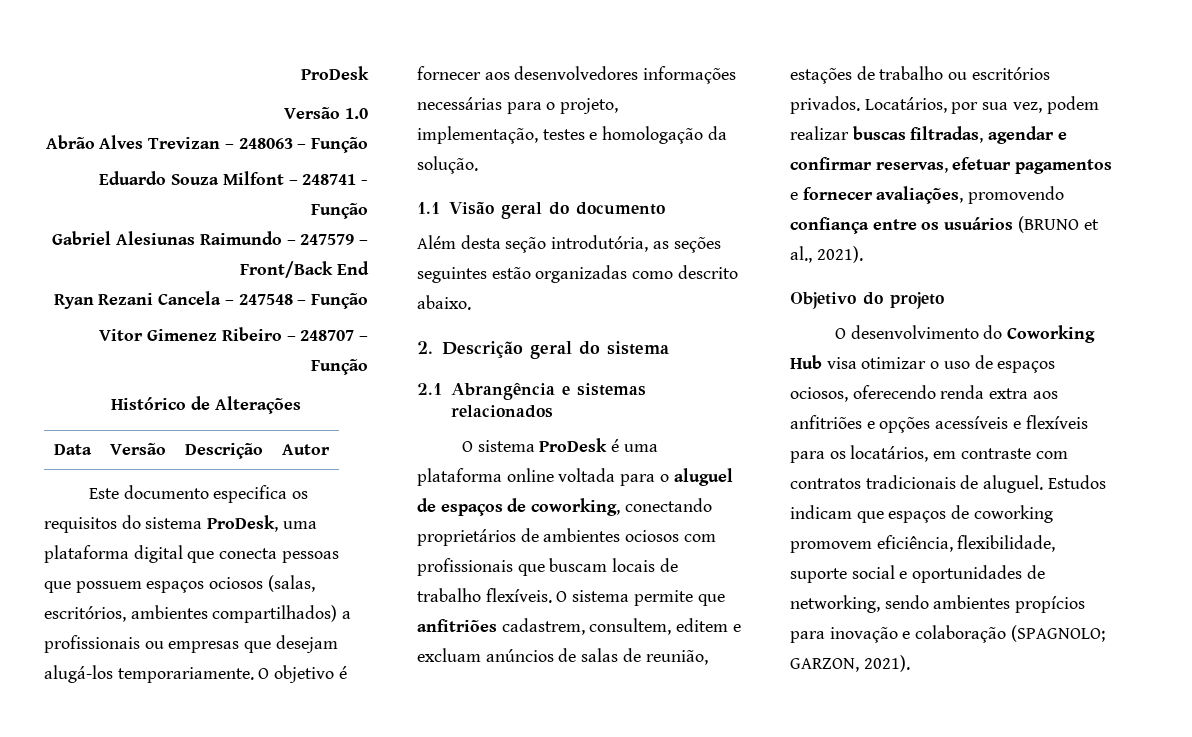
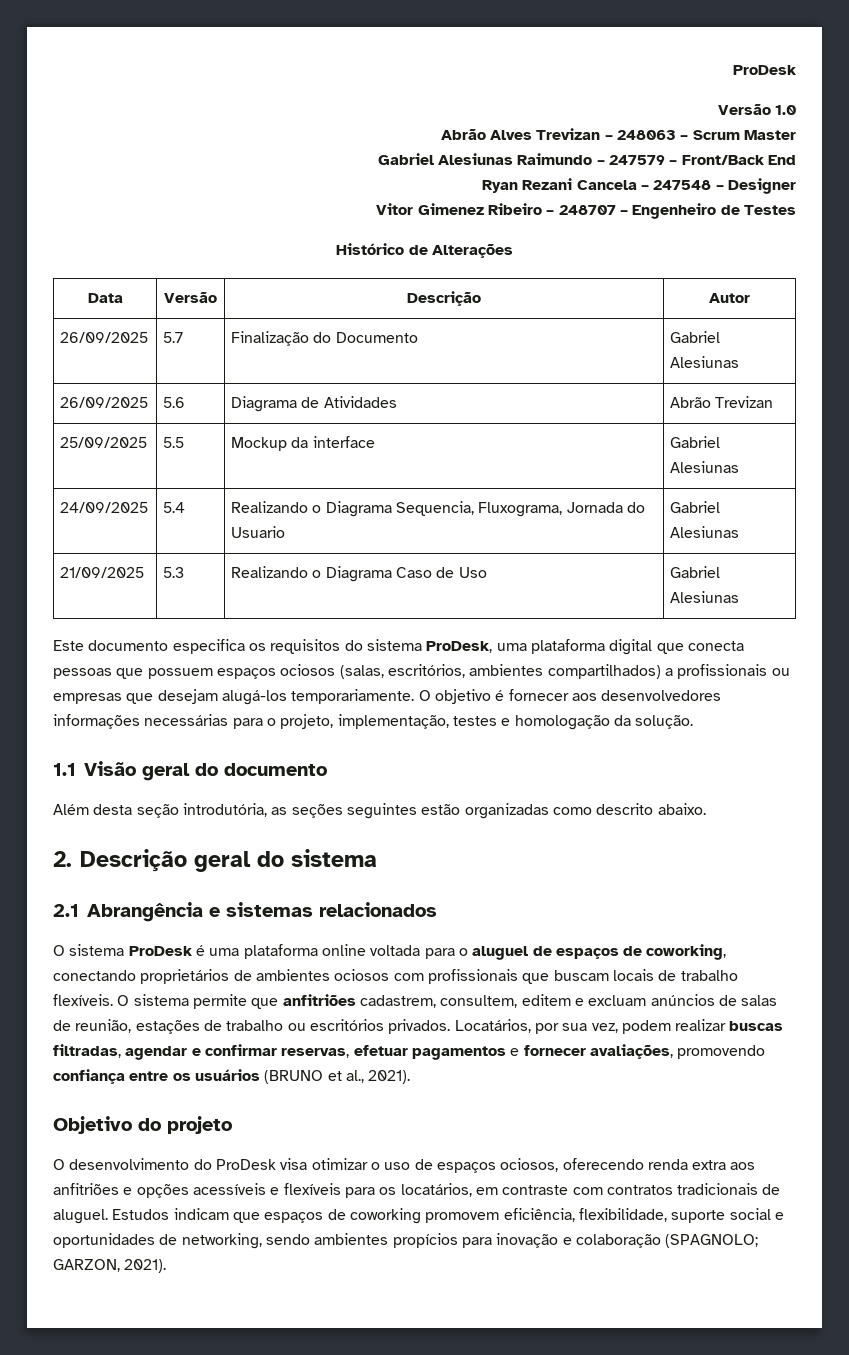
[311,137,368,153] [99,171,368,185] [311,203,368,219] Função // Eduardo Souza Milfont – 248741 - Função -> [692,130,797,140] Scrum Master
[311,293,368,309] Função -> [728,178,797,194] Designer
[311,359,368,375] Função -> [632,203,797,219] Engenheiro de Testes
(330, 449) none -> [60,332,149,343] [163,332,184,343] [231,331,418,346] [670,331,721,343] [670,356,740,368] [60,397,149,408] [163,397,186,408] [231,396,397,412] [670,396,774,408] [60,437,148,448] [163,437,185,448] [231,436,375,451] [670,436,721,448] [670,461,740,473] [60,502,149,513] [163,502,186,513] [231,501,646,517] [231,526,286,538] [670,501,721,513] [670,526,740,538] [60,567,145,578] [163,567,185,578] [231,566,487,582] [670,566,721,578] [670,591,740,603] // 26/09/2025 | 5.7 | Finalização do Documento | Gabriel Alesiunas // 26/09/2025 | 5.6 | Diagrama de Atividades | Abrão Trevizan // 25/09/2025 | 5.5 | Mockup da interface | Gabriel Alesiunas // 24/09/2025 | 5.4 | Realizando o Diagrama Sequencia, Fluxograma, Jornada do Usuario | Gabriel Alesiunas // 21/09/2025 | 5.3 | Realizando o Diagrama Caso de Uso | Gabriel Alesiunas
[1007,325,1096,343] [790,355,822,369] Coworking Hub -> [215,1159,276,1170] ProDesk

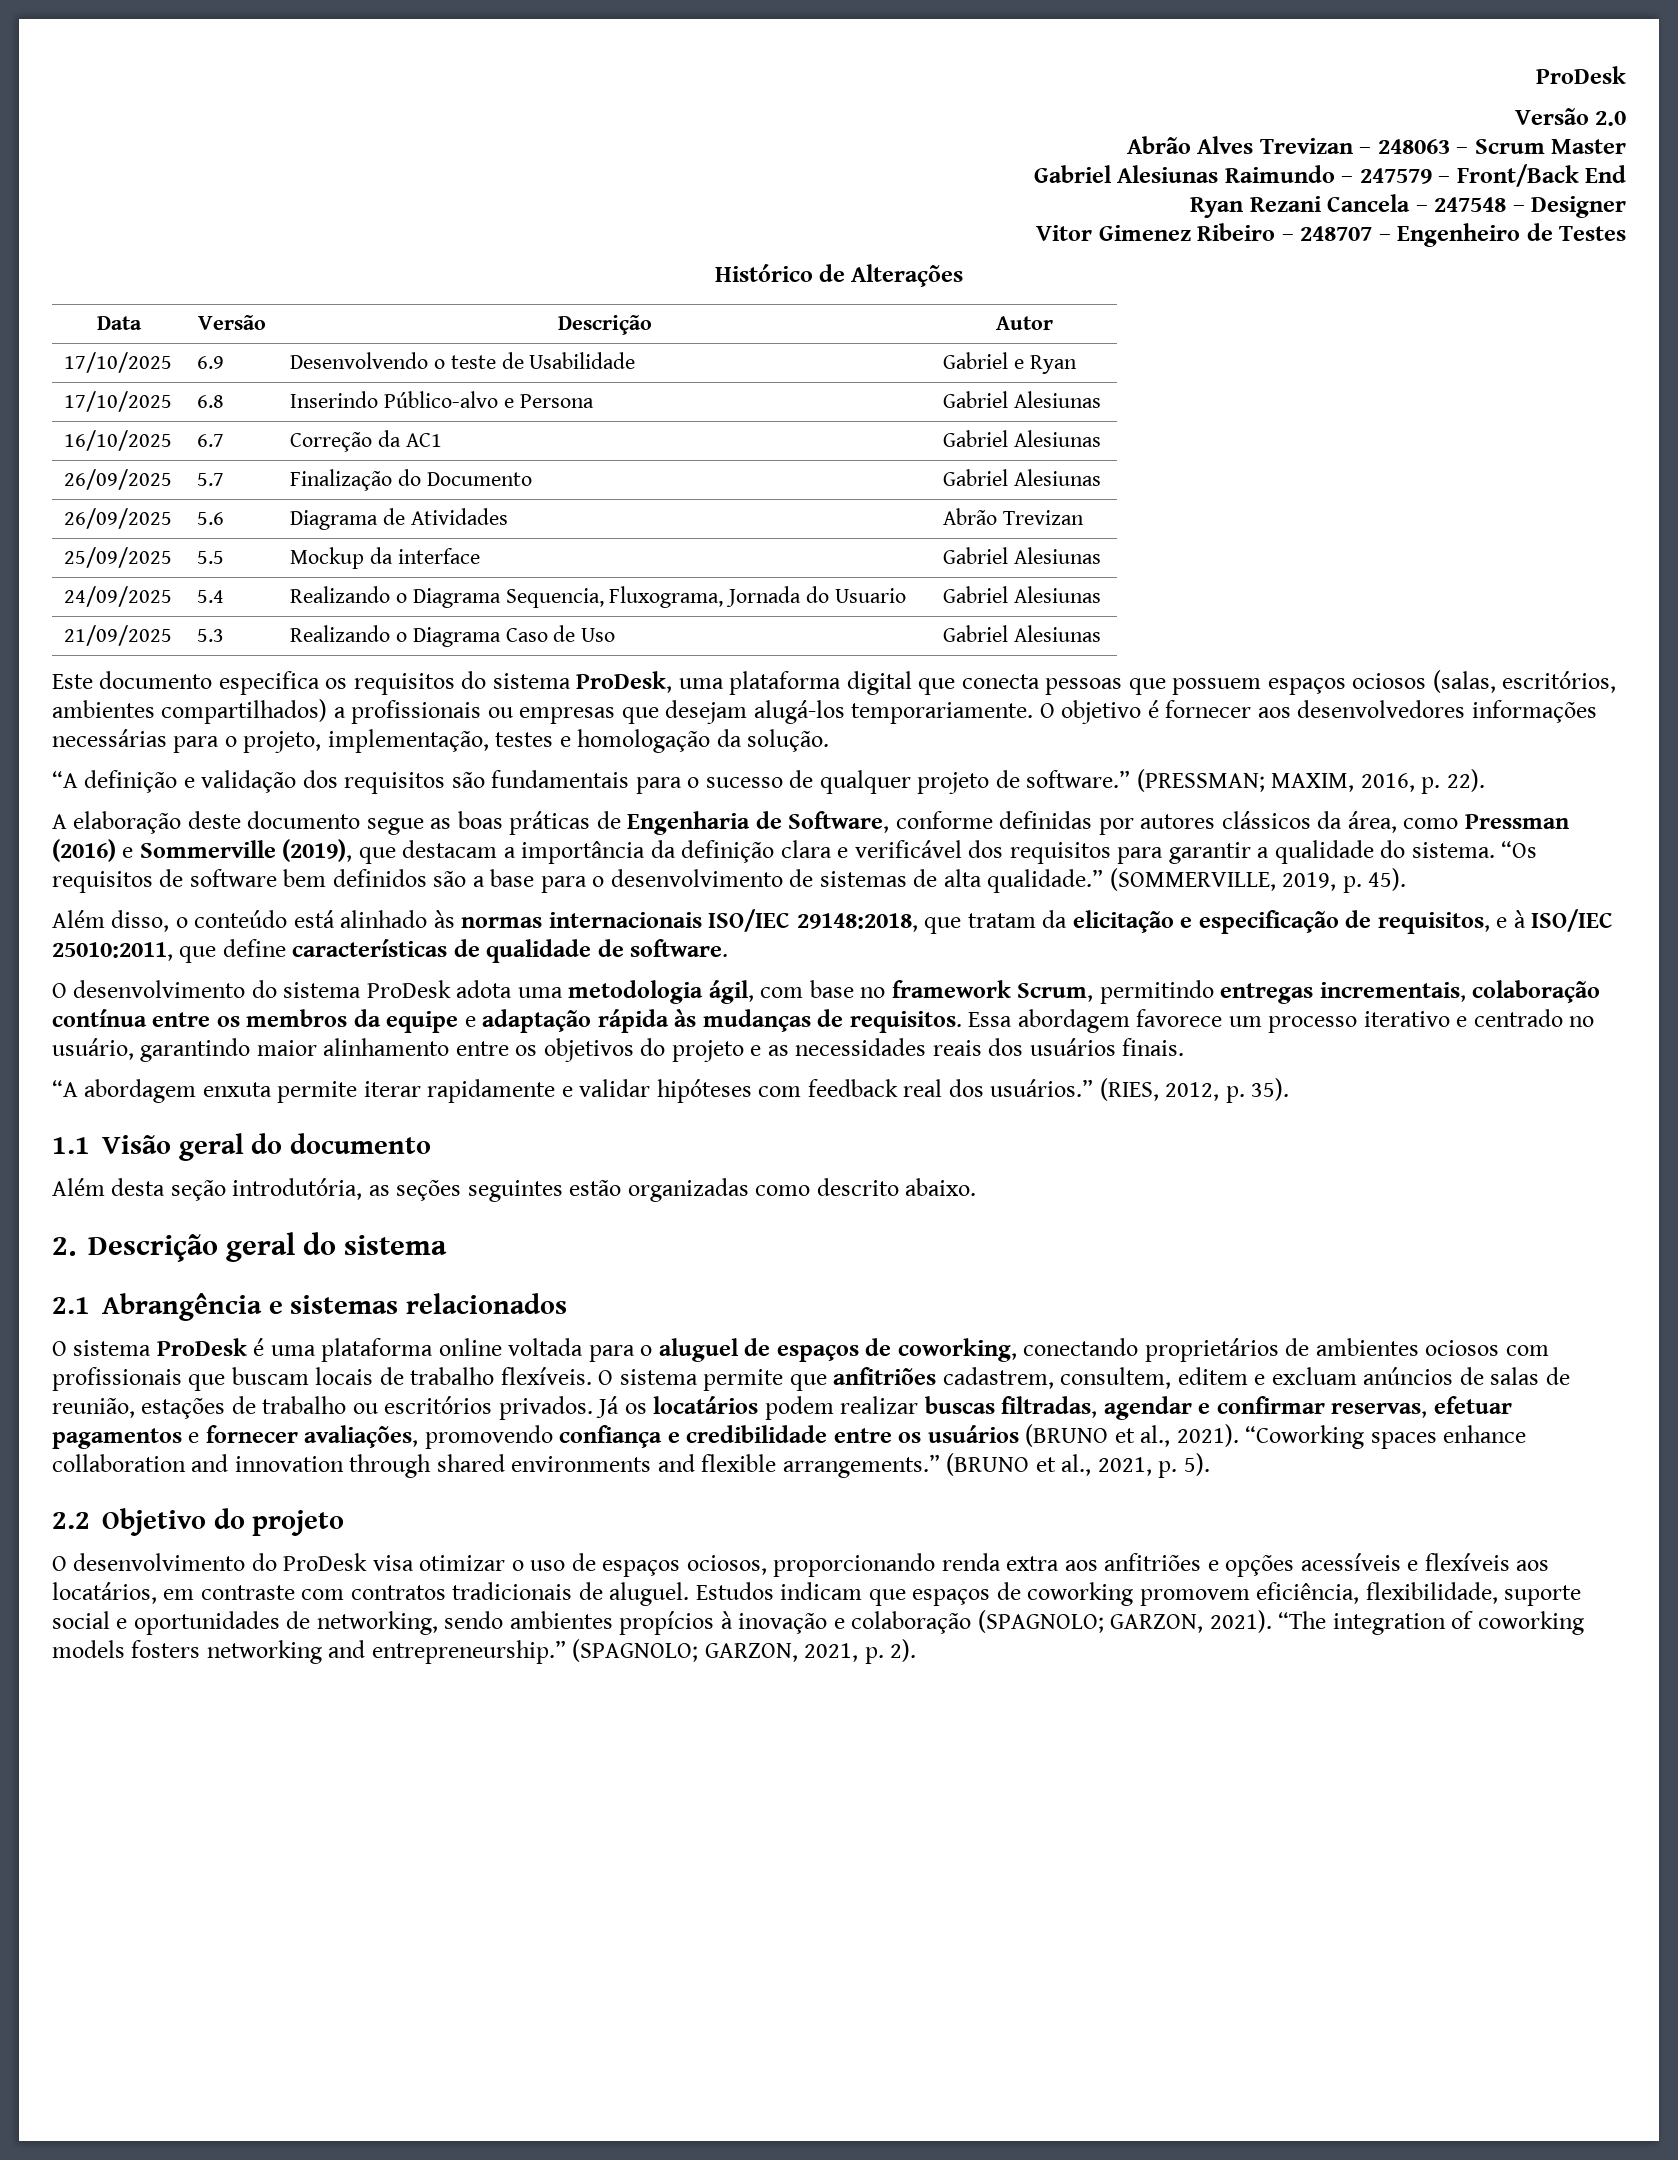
[775,105,797,115] 1.0 -> [1595,111,1626,126] 2.0
(750, 298) none -> [64,352,173,373] [197,356,225,369] [290,352,636,369] [943,352,1077,374] [64,391,173,412] [197,395,225,408] [290,391,594,408] [943,391,1101,408] [64,430,173,451] [197,434,225,447] [290,430,442,452] [943,430,1101,447] // 17/10/2025 | 6.9 | Desenvolvendo o teste de Usabilidade | Gabriel e Ryan // 17/10/2025 | 6.8 | Inserindo Público-alvo e Persona | Gabriel Alesiunas // 16/10/2025 | 6.7 | Correção da AC1 | Gabriel Alesiunas
(694, 722) none -> [52,769,1485,794] [52,811,1569,835] [52,839,1538,864] [52,868,1407,893] [52,909,1614,934] [52,939,729,963] [52,980,1601,1004] [52,1009,1595,1033] [52,1038,1185,1062] [52,1078,1290,1103] // “A definição e validação dos requisitos são fundamentais para o sucesso de qualquer projeto de software.” (PRESSMAN; MAXIM, 2016, p. 22). // A elaboração deste documento segue as boas práticas de Engenharia de Software, conforme definidas por autores clássicos da área, como Pressman (2016) e Sommerville (2019), que destacam a importância da definição clara e verificável dos requisitos para garantir a qualidade do sistema. “Os requisitos de software bem definidos são a base para o desenvolvimento de sistemas de alta qualidade.” (SOMMERVILLE, 2019, p. 45). // Além disso, o conteúdo está alinhado às normas internacionais ISO/IEC 29148:2018, que tratam da elicitação e especificação de requisitos, e à ISO/IEC 25010:2011, que define características de qualidade de software. // O desenvolvimento do sistema ProDesk adota uma metodologia ágil, com base no framework Scrum, permitindo entregas incrementais, colaboração contínua entre os membros da equipe e adaptação rápida às mudanças de requisitos. Essa abordagem favorece um processo iterativo e centrado no usuário, garantindo maior alinhamento entre os objetivos do projeto e as necessidades reais dos usuários finais. // “A abordagem enxuta permite iterar rapidamente e validar hipóteses com feedback real dos usuários.” (RIES, 2012, p. 35).
[454,1019,618,1034] Locatários, por sua vez, -> [596,1396,759,1418] Já os locatários
(125, 1076) none -> [667,1425,828,1443] e credibilidade
(411, 1077) // -> [1245,1425,1527,1449] [52,1453,1210,1478] [52,1512,90,1529] “Coworking spaces enhance collaboration and innovation through shared environments and flexible arrangements.” (BRUNO et al., 2021, p. 5). // 2.2
[562,1158,644,1170] oferecendo -> [773,1553,936,1577] proporcionando
[344,1187,397,1198] para os -> [1516,1560,1550,1571] aos
[461,1237,492,1248] para -> [720,1611,733,1629] à
(167, 1266) none -> [1278,1611,1584,1635] [52,1639,917,1664] “The integration of coworking models fosters networking and entrepreneurship.” (SPAGNOLO; GARZON, 2021, p. 2).

